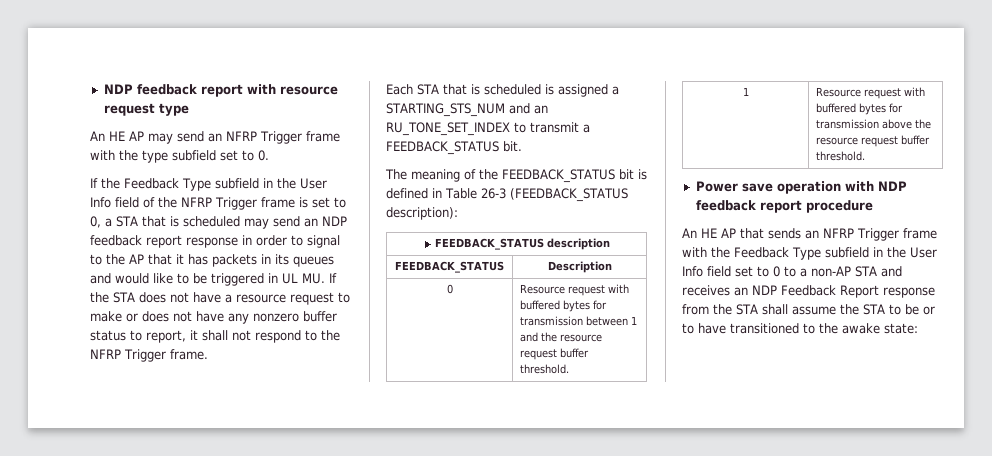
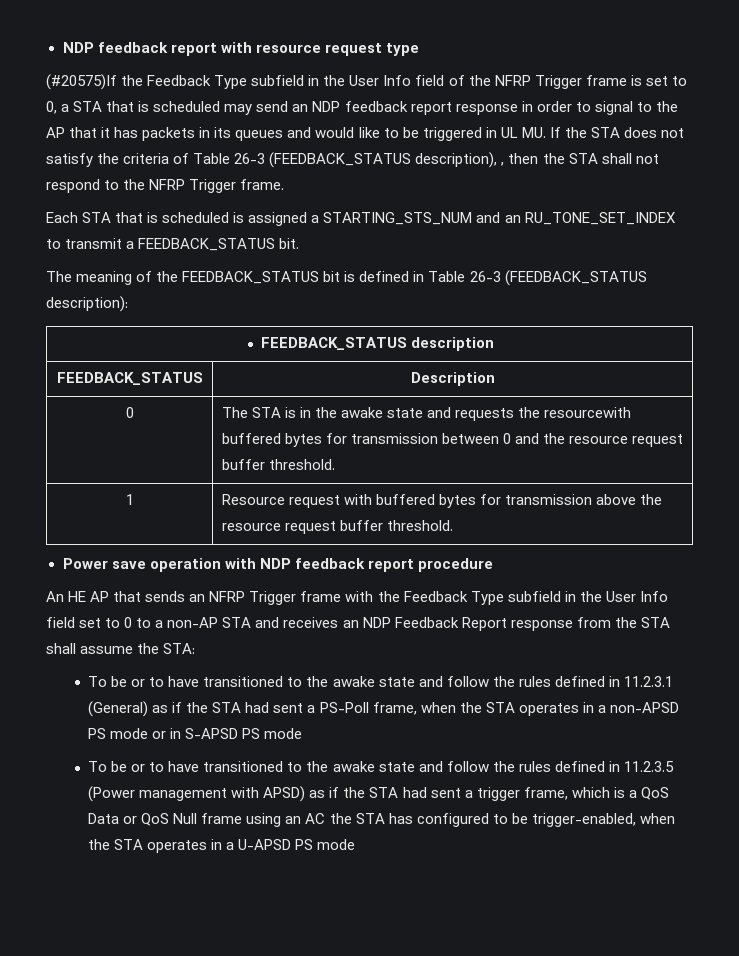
[90,131,340,144] [90,150,269,163] [90,178,98,188] An HE AP may send an NFRP Trigger frame with the type subfield set to 0. // If -> [46,74,117,90] (#20575)If
[193,292,350,305] [90,311,337,324] [90,330,198,343] have a resource request to make or does not have any nonzero buffer status to report, it -> [46,152,598,168] satisfy the criteria of Table 26-3 (FEEDBACK_STATUS description), , then the STA
[520,284,630,296] Resource request with -> [221,407,632,421] The STA is in the awake state and requests the resourcewith
[631,316,638,325] 1 -> [502,433,511,444] 0
[863,304,935,315] [682,323,918,334] STA to be or to have transitioned to the awake state: -> [163,643,196,654] [88,676,673,687] [88,701,679,717] [88,728,303,739] [88,761,674,772] [88,786,669,802] [88,813,675,827] [88,839,356,853] STA: // To be or to have transitioned to the awake state and follow the rules defined in 11.2.3.1 (General) as if the STA had sent a PS-Poll frame, when the STA operates in a non-APSD PS mode or in S-APSD PS mode // To be or to have transitioned to the awake state and follow the rules defined in 11.2.3.5 (Power management with APSD) as if the STA had sent a trigger frame, which is a QoS Data or QoS Null frame using an AC the STA has configured to be trigger-enabled, when the STA operates in a U-APSD PS mode

